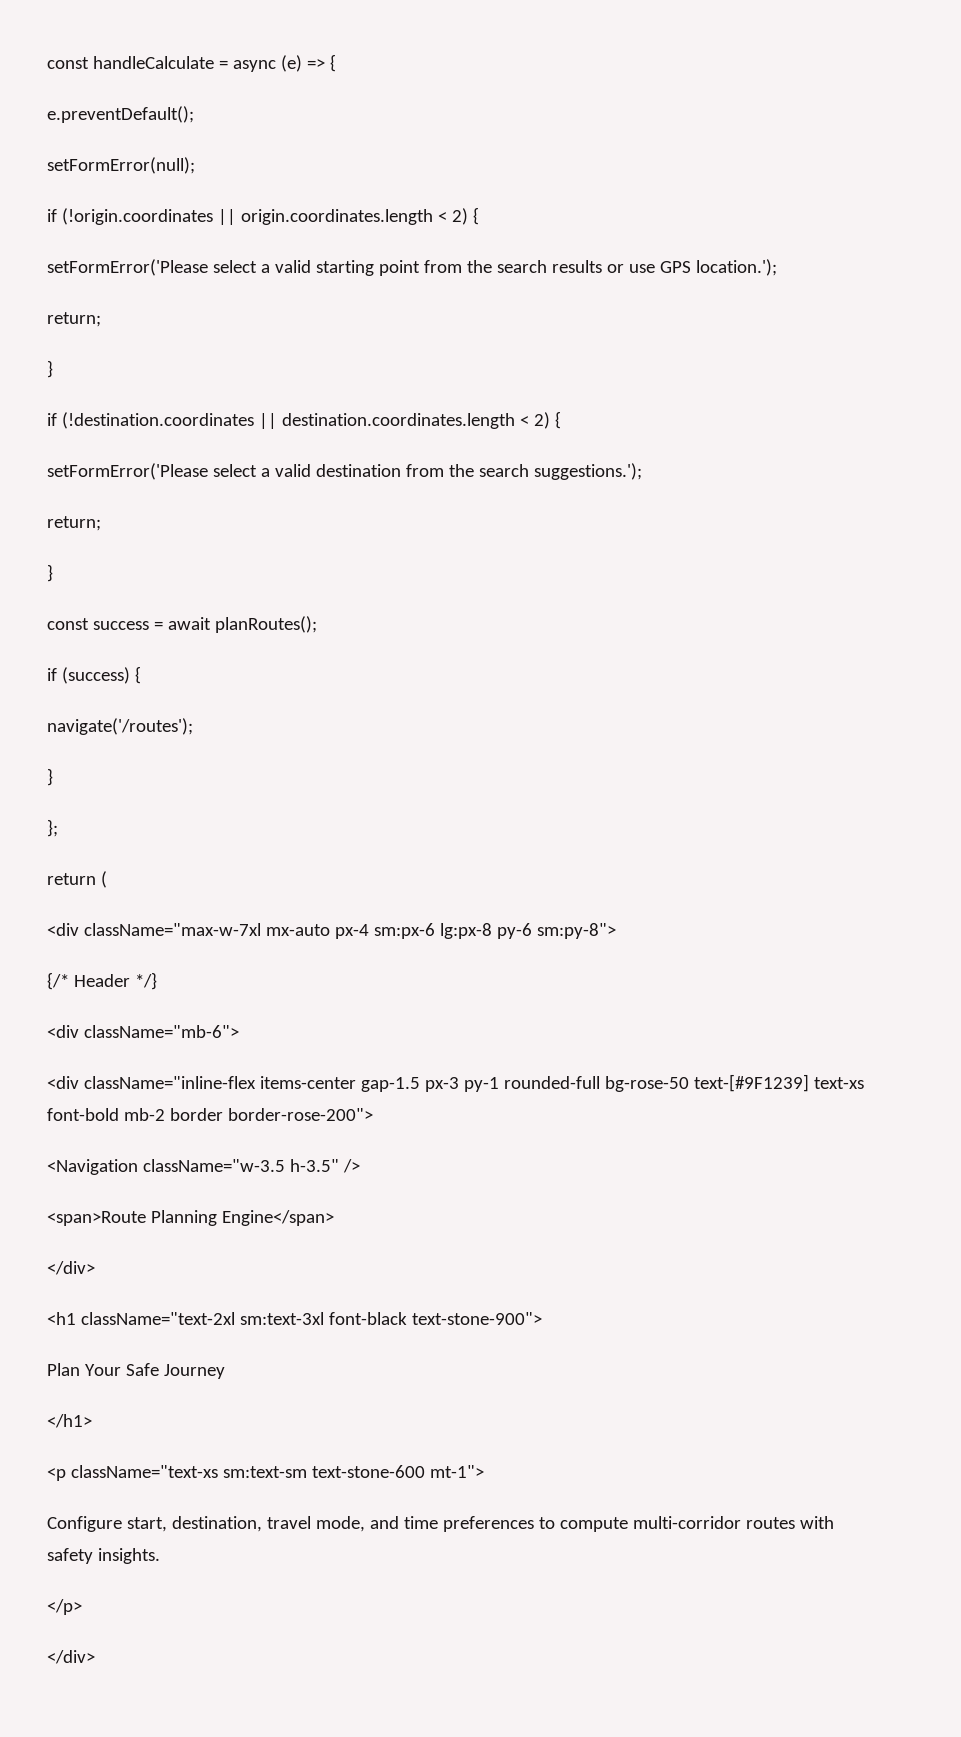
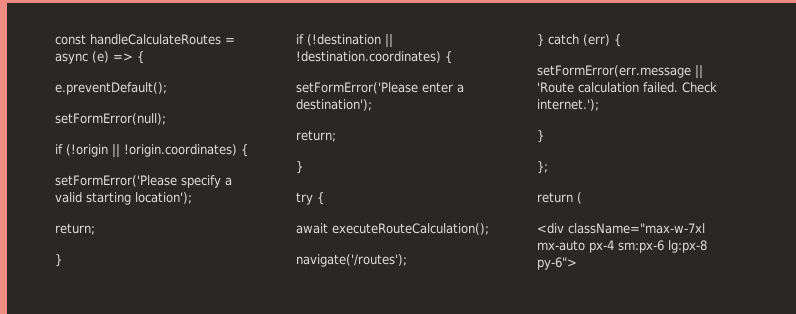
[47,56,214,69] const handleCalculate -> [55,34,221,45] const handleCalculateRoutes
[61,207,479,225] [47,259,257,276] (!origin.coordinates || origin.coordinates.length < 2) { // setFormError('Please select -> [66,144,248,158] [55,175,221,188] (!origin || !origin.coordinates) { // setFormError('Please specify
[378,259,777,276] [47,312,101,327] [47,360,53,378] [47,411,561,429] [47,463,642,480] [47,516,101,531] [47,564,53,582] [47,616,317,633] [47,666,141,684] point from the search results or use GPS location.'); // return; // } // if (!destination.coordinates || destination.coordinates.length < 2) { // setFormError('Please select a valid destination from the search suggestions.'); // return; // } // const success = await planRoutes(); // if (success) { -> [135,192,192,204] [55,223,95,235] [55,254,62,267] [296,34,393,48] [296,51,452,64] [296,82,464,94] [296,99,372,111] [296,130,336,142] [296,161,303,174] [296,192,324,205] [296,223,489,235] location'); // return; // } // if (!destination || !destination.coordinates) { // setFormError('Please enter a destination'); // return; // } // try { // await executeRouteCalculation();
(193, 726) none -> [537,34,621,47] [537,65,703,79] [537,82,717,93] [537,99,599,111] // } catch (err) { // setFormError(err.message || 'Route calculation failed. Check internet.');
[496,923,616,939] [47,972,157,990] [47,1025,239,1038] [47,1074,864,1092] [47,1108,373,1121] [47,1159,360,1175] [47,1210,334,1226] [47,1261,95,1275] [47,1312,542,1325] [47,1363,225,1379] [47,1414,92,1428] [47,1465,484,1481] [47,1516,834,1532] [47,1548,160,1564] [47,1599,82,1615] [47,1650,95,1664] py-6 sm:py-8"> // {/* Header */} // <div className="mb-6"> // <div className="inline-flex items-center gap-1.5 px-3 py-1 rounded-full bg-rose-50 text-[#9F1239] text-xs font-bold mb-2 border border-rose-200"> // <Navigation className="w-3.5 h-3.5" /> // <span>Route Planning Engine</span> // </div> // <h1 className="text-2xl sm:text-3xl font-black text-stone-900"> // Plan Your Safe Journey // </h1> // <p className="text-xs sm:text-sm text-stone-600 mt-1"> // Configure start, destination, travel mode, and time preferences to compute multi-corridor routes with safety insights. // </p> // </div> -> [537,257,577,270] py-6">

